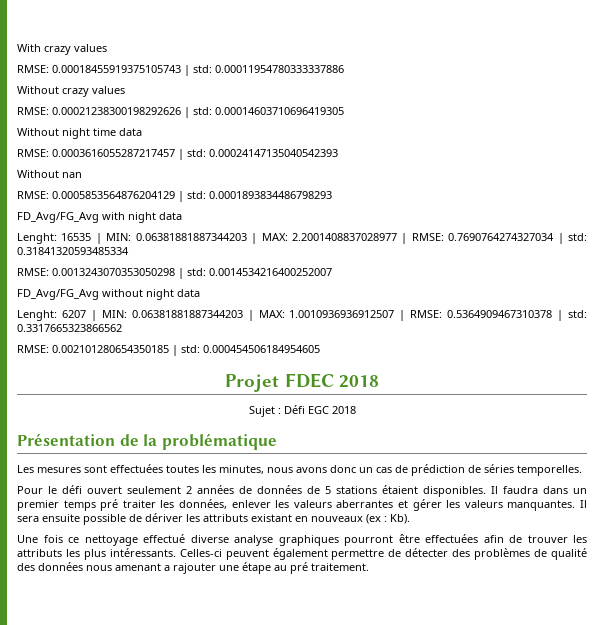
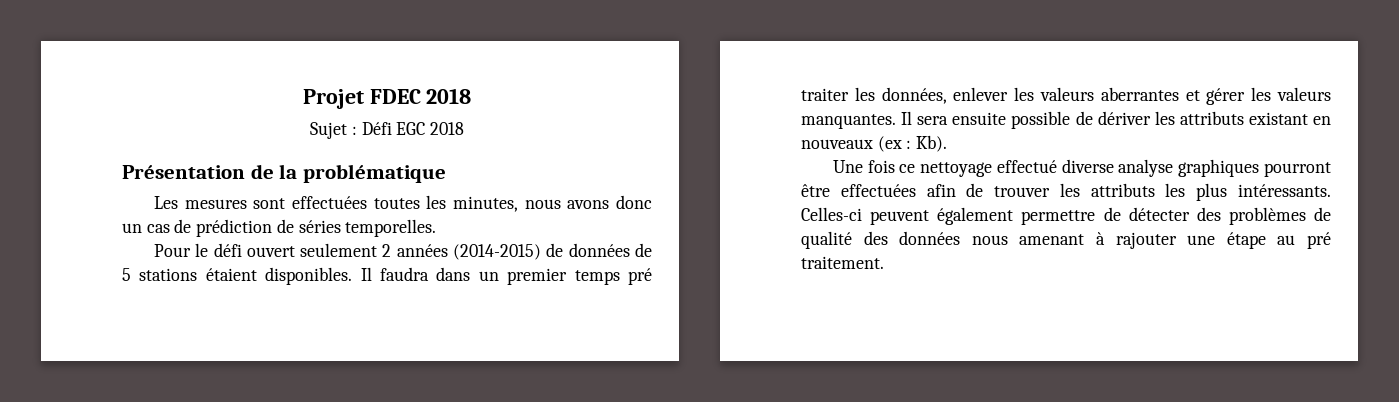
[17,44,107,55] [17,65,344,76] [17,86,125,97] [17,107,344,118] [17,128,142,139] [17,149,338,160] [17,170,82,178] [17,191,332,202] [17,212,182,223] [17,233,587,244] [17,247,129,255] [17,268,332,279] [17,289,200,300] [17,310,587,321] [17,324,122,332] [17,345,320,356] With crazy values // RMSE: 0.00018455919375105743 | std: 0.00011954780333337886 // Without crazy values // RMSE: 0.00021238300198292626 | std: 0.00014603710696419305 // Without night time data // RMSE: 0.0003616055287217457 | std: 0.00024147135040542393 // Without nan // RMSE: 0.0005853564876204129 | std: 0.0001893834486798293 // FD_Avg/FG_Avg with night data // Lenght: 16535 | MIN: 0.06381881887344203 | MAX: 2.2001408837028977 | RMSE: 0.7690764274327034 | std: 0.31841320593485334 // RMSE: 0.0013243070353050298 | std: 0.0014534216400252007 // FD_Avg/FG_Avg without night data // Lenght: 6207 | MIN: 0.06381881887344203 | MAX: 1.0010936936912507 | RMSE: 0.5364909467310378 | std: 0.3317665323866562 // RMSE: 0.002101280654350185 | std: 0.000454506184954605 // -> (302, 99) none
(234, 489) none -> [453,244,542,260] (2014-2015)
[164,565,170,571] a -> [1096,232,1105,245] à

